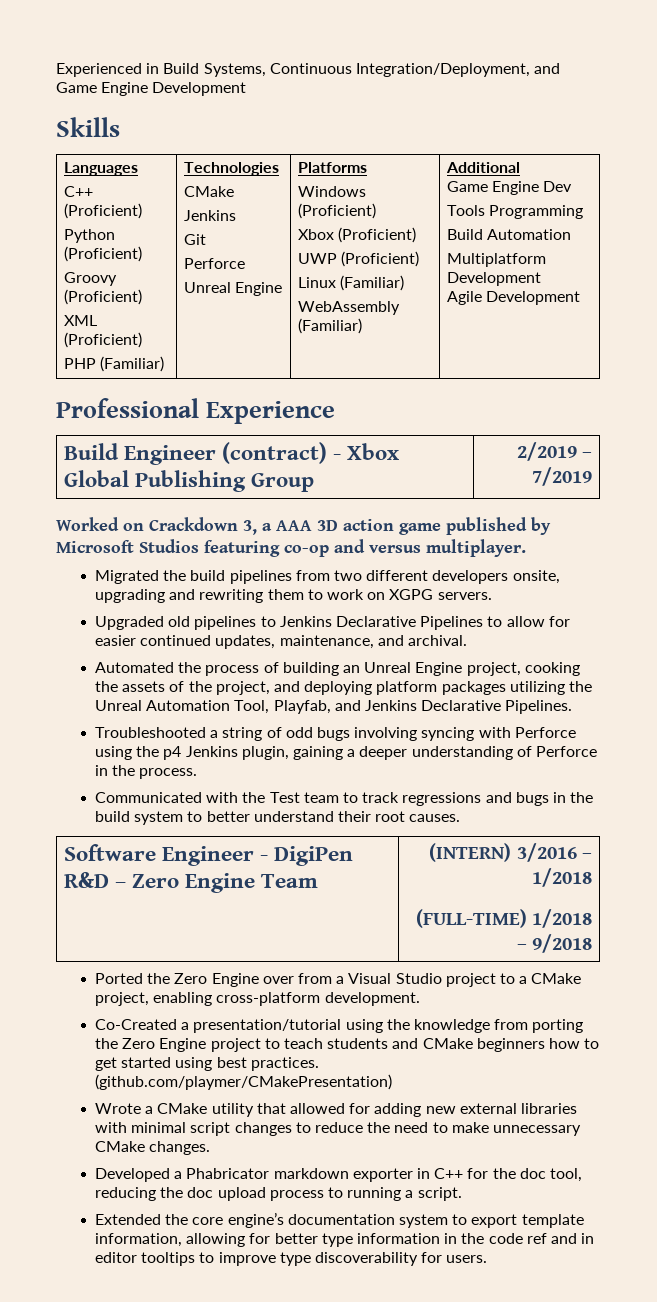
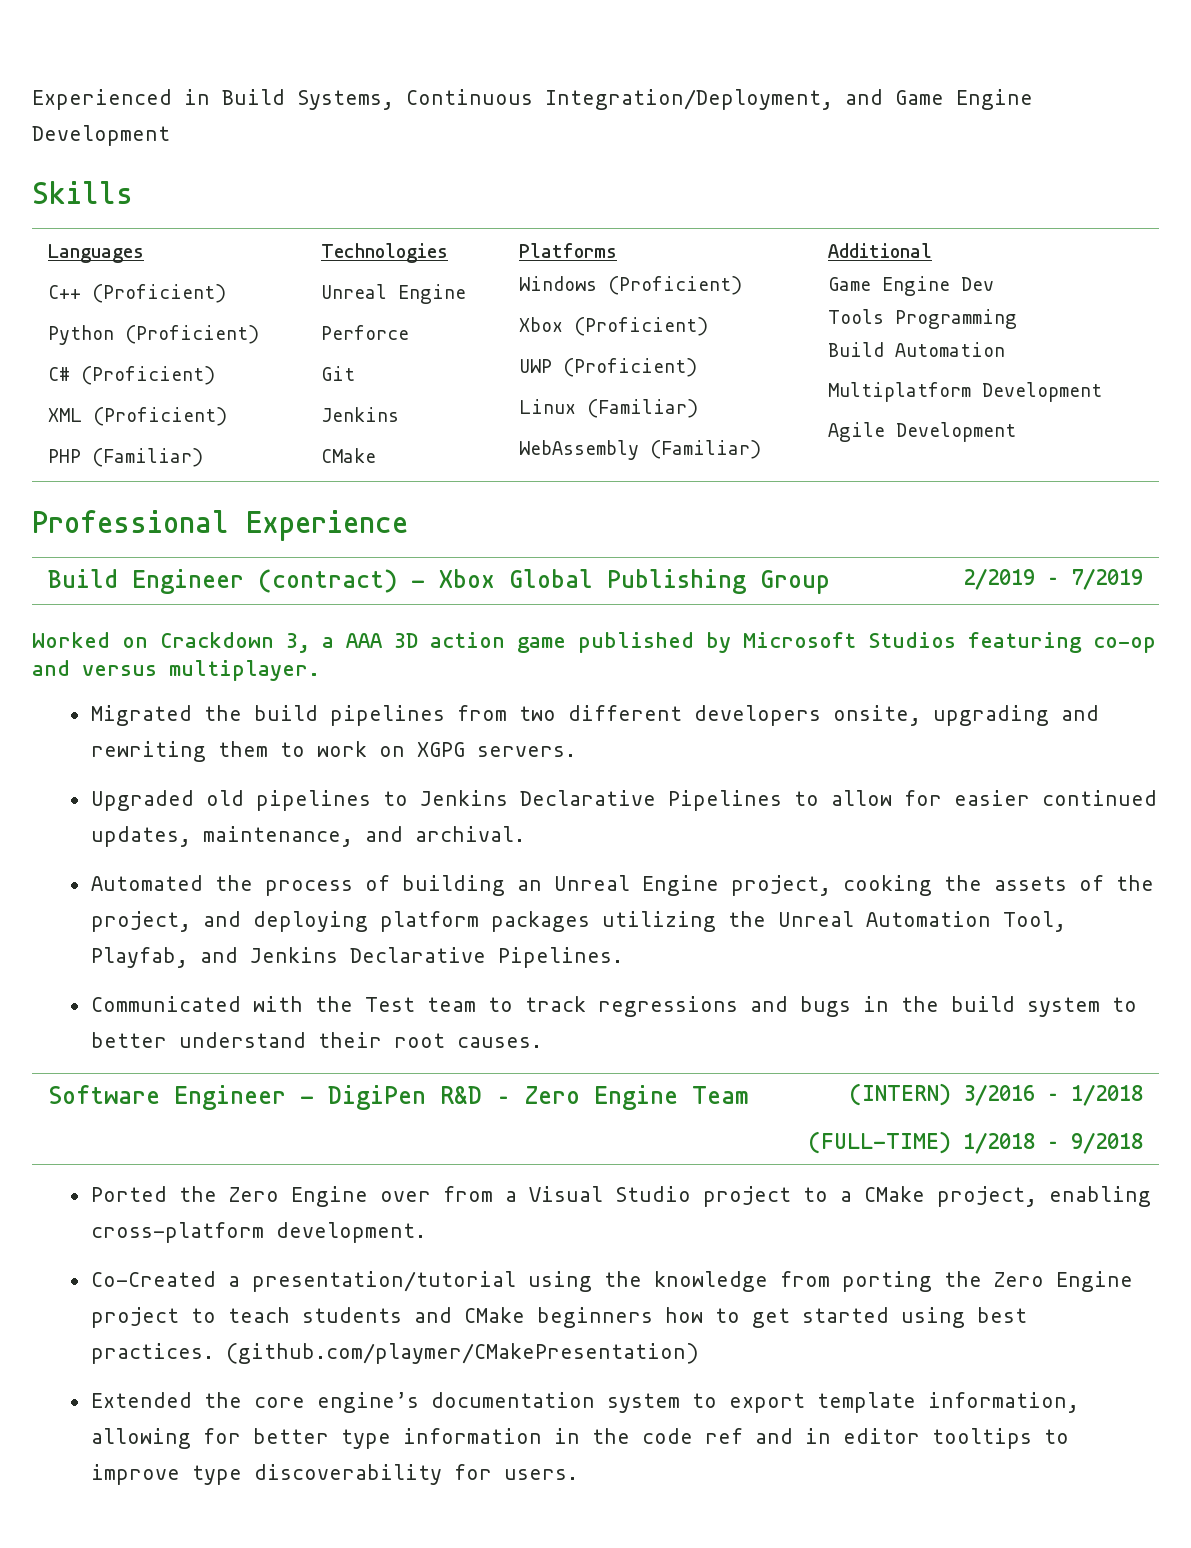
[64,272,118,286] Groovy -> [47,367,70,381] C#
[184,186,235,197] [184,210,237,221] [184,234,207,245] [184,258,246,269] [184,282,283,296] CMake // Jenkins // Git // Perforce // Unreal Engine -> [320,284,466,304] [320,325,409,340] [320,366,355,381] [320,407,399,422] [320,448,376,463] Unreal Engine // Perforce // Git // Jenkins // CMake
[95,727,576,741] [95,746,597,760] [95,765,198,779] // Troubleshooted a string of odd bugs involving syncing with Perforce using the p4 Jenkins plugin, gaining a deeper understanding of Perforce in the process. -> (623, 957) none
[95,1103,577,1117] [95,1122,581,1136] [95,1141,211,1155] [95,1168,582,1182] [95,1187,462,1201] // Wrote a CMake utility that allowed for adding new external libraries with minimal script changes to reduce the need to make unnecessary CMake changes. // Developed a Phabricator markdown exporter in C++ for the doc tool, reducing the doc upload process to running a script. -> (699, 1353) none

